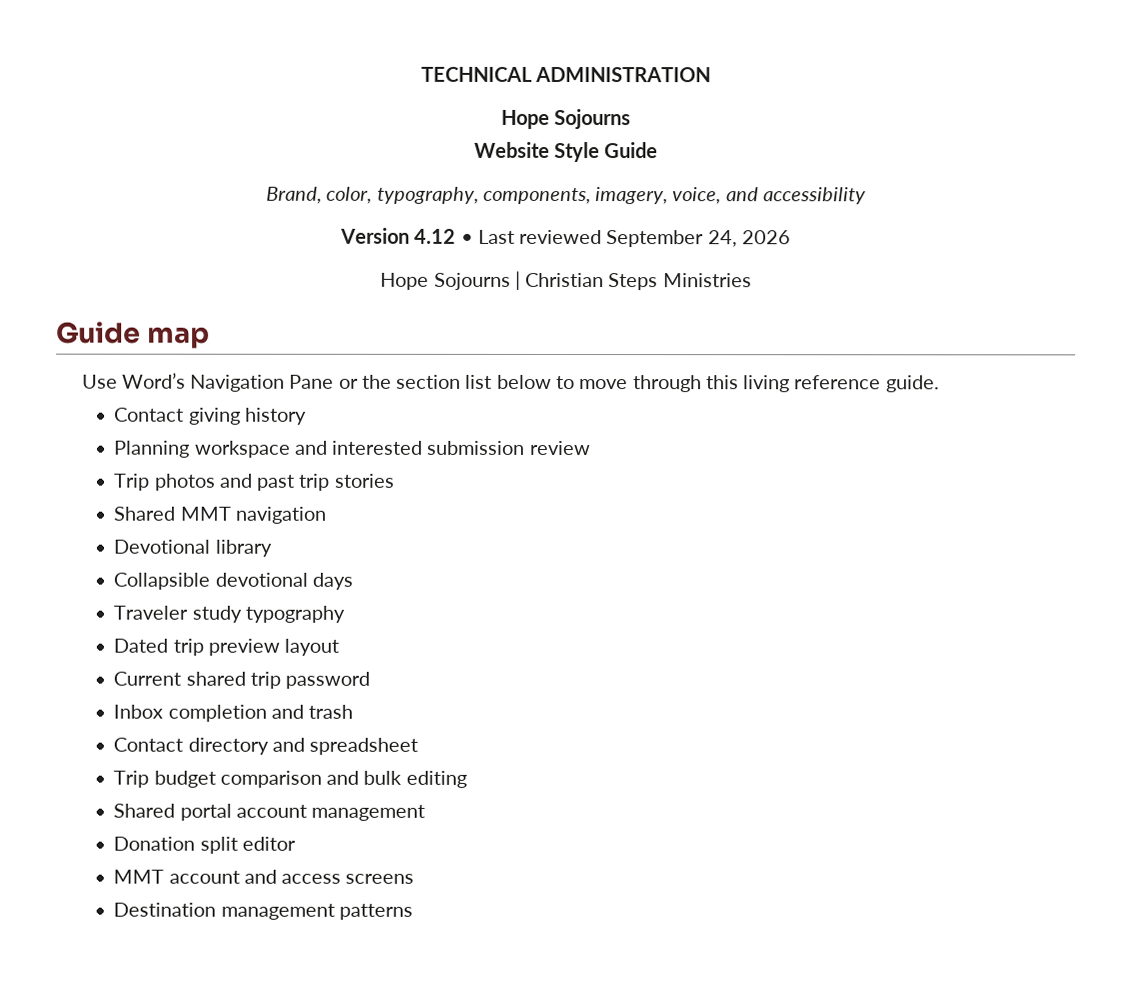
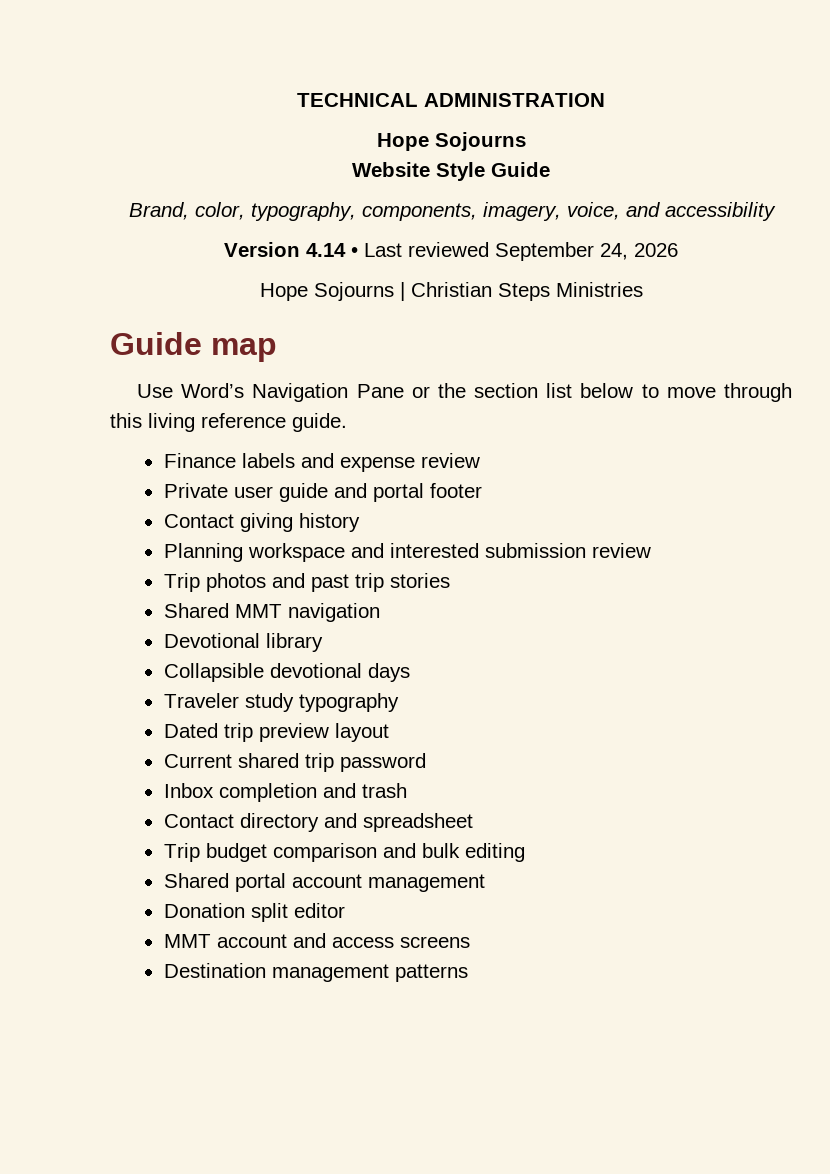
[414,228,457,244] 4.12 -> [306,243,346,257] 4.14
(940, 384) none -> [163,453,480,472] [163,483,482,502] // Finance labels and expense review // Private user guide and portal footer

